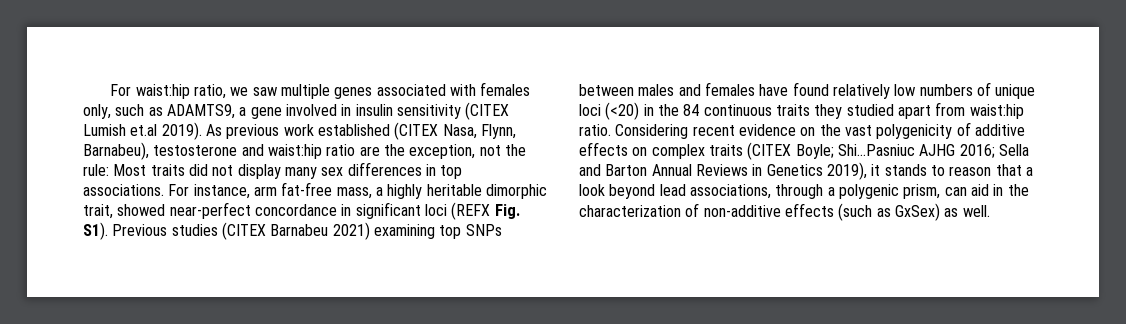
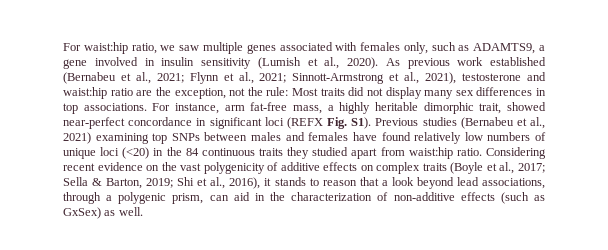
[465,102,510,120] [83,122,516,140] [83,142,149,160] (CITEX Lumish et.al 2019). As previous work established (CITEX Nasa, Flynn, Barnabeu), -> [257,57,546,69] [63,72,457,84] (Lumish et al., 2020). As previous work established (Bernabeu et al., 2021; Flynn et al., 2021; Sinnott-Armstrong et al., 2021),
[221,222,329,240] (CITEX Barnabeu -> [460,117,546,129] (Bernabeu et al.,
[747,142,1029,160] [579,162,867,180] (CITEX Boyle; Shi…Pasniuc AJHG 2016; Sella and Barton Annual Reviews in Genetics 2019), -> [450,162,546,174] [63,177,261,189] (Boyle et al., 2017; Sella & Barton, 2019; Shi et al., 2016),

